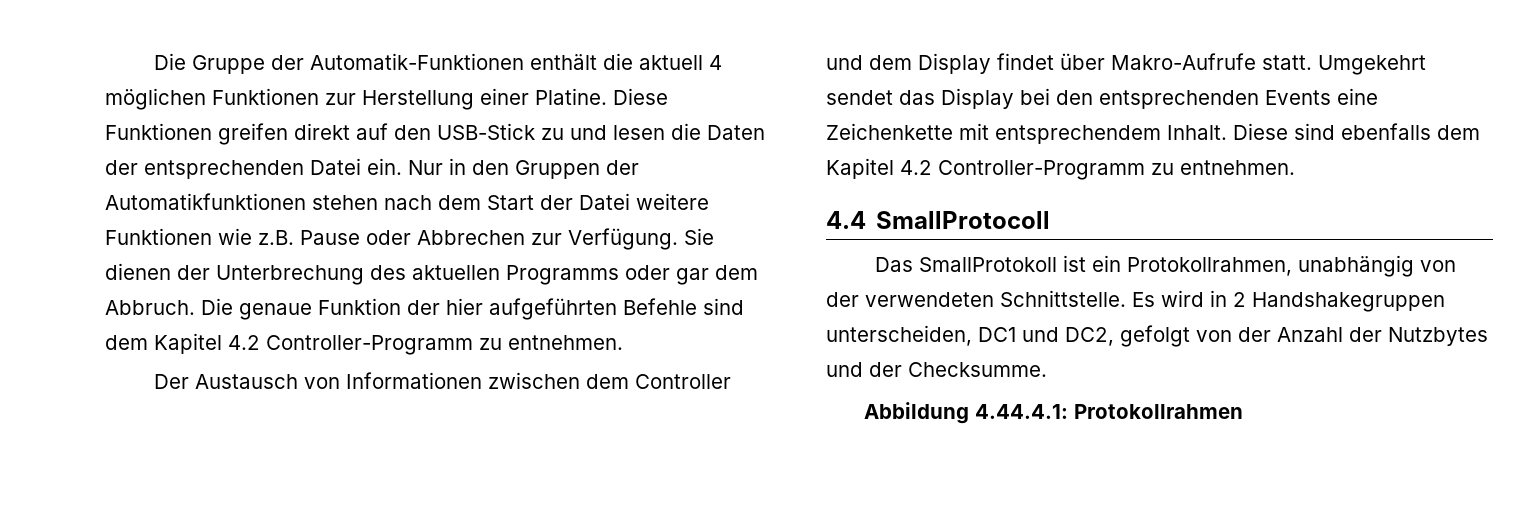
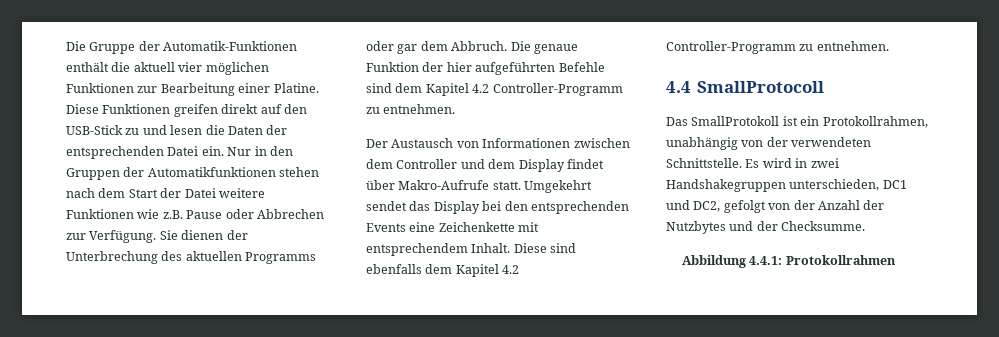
[709,55,723,70] 4 -> [178,62,203,72] vier
[362,90,474,110] Herstellung -> [160,83,235,96] Bearbeitung
[1233,292,1445,312] [826,325,972,346] 2 Handshakegruppen unterscheiden, -> [810,158,839,168] [666,179,880,192] zwei Handshakegruppen unterschieden,
[975,404,1069,419] 4.44.4.1: -> [749,256,783,265] 4.4.1:

